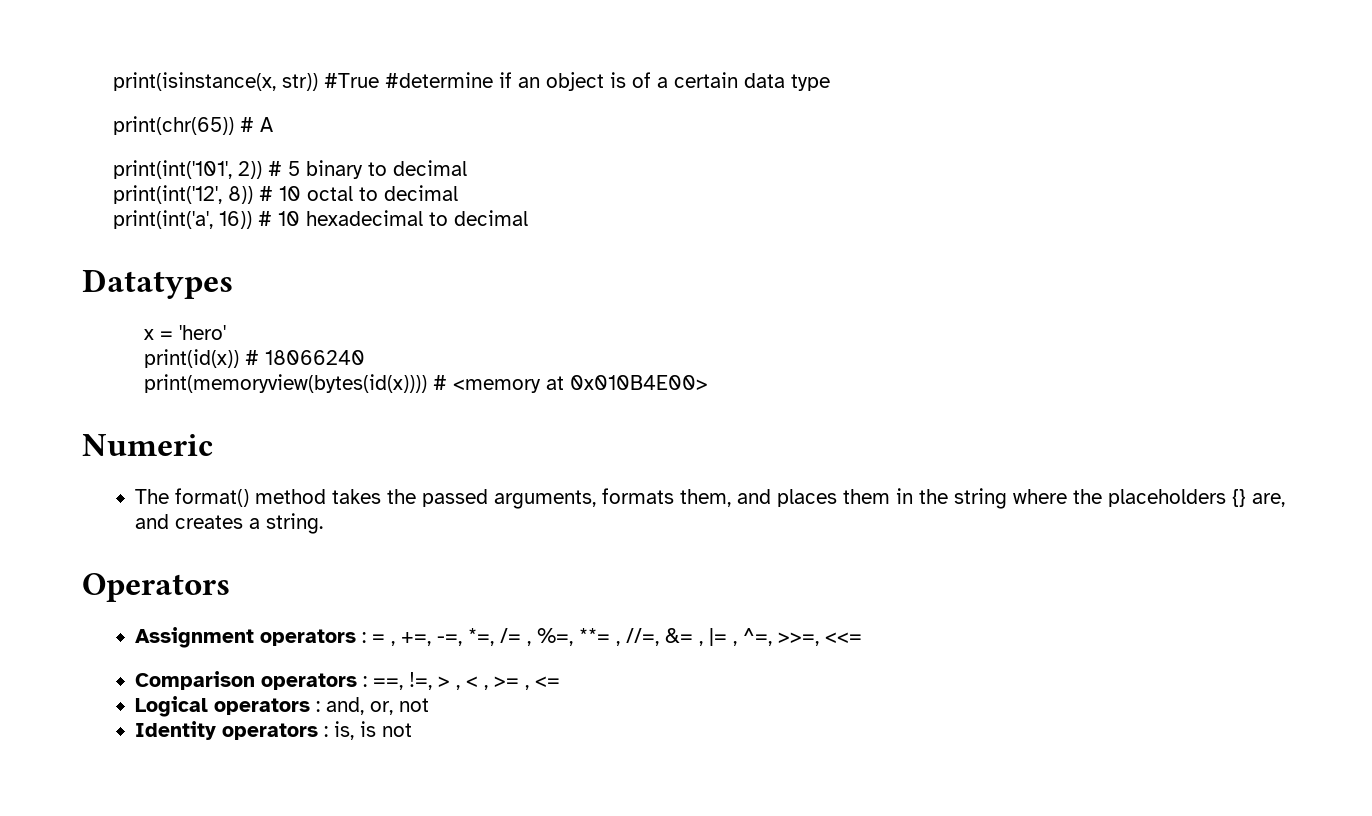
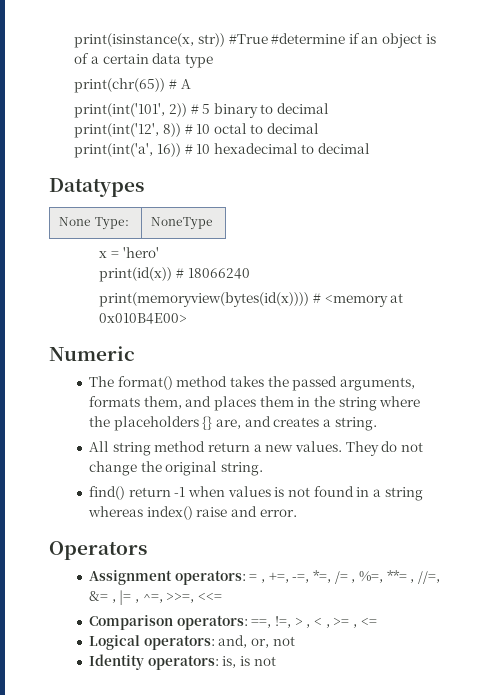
(233, 284) none -> [59,217,129,230] [151,217,214,230] // None Type: | NoneType
(324, 523) none -> [89,441,423,456] [89,461,264,476] [89,486,423,501] [88,506,297,520] // All string method return a new values. They do not change the original string. // find() return -1 when values is not found in a string whereas index() raise and error.
[260,629,367,646] operators : -> [174,570,246,585] operators:
[261,673,368,690] operators : -> [176,615,248,630] operators:
[214,698,321,715] operators : -> [143,635,215,650] operators:
[222,723,329,740] operators : -> [147,655,219,670] operators:

